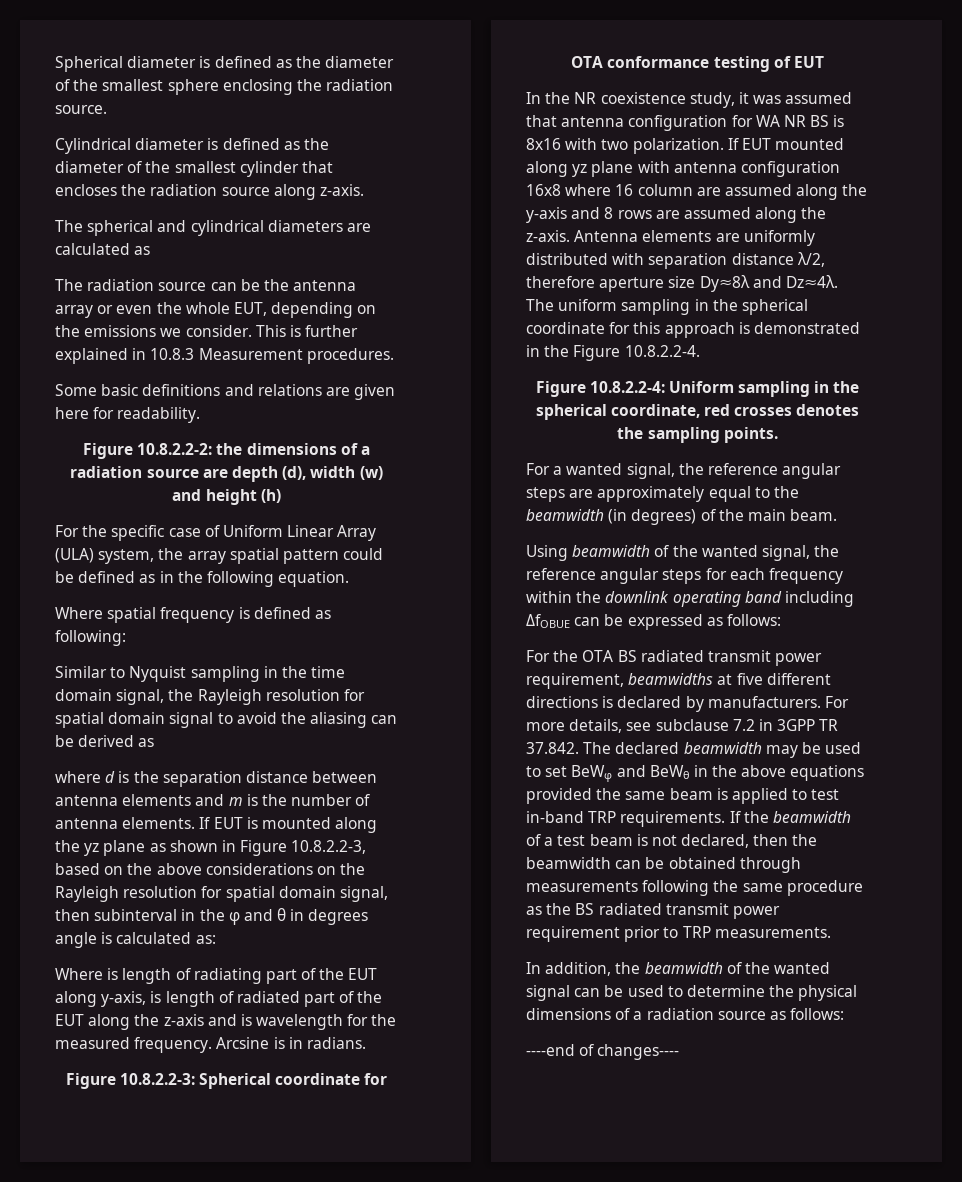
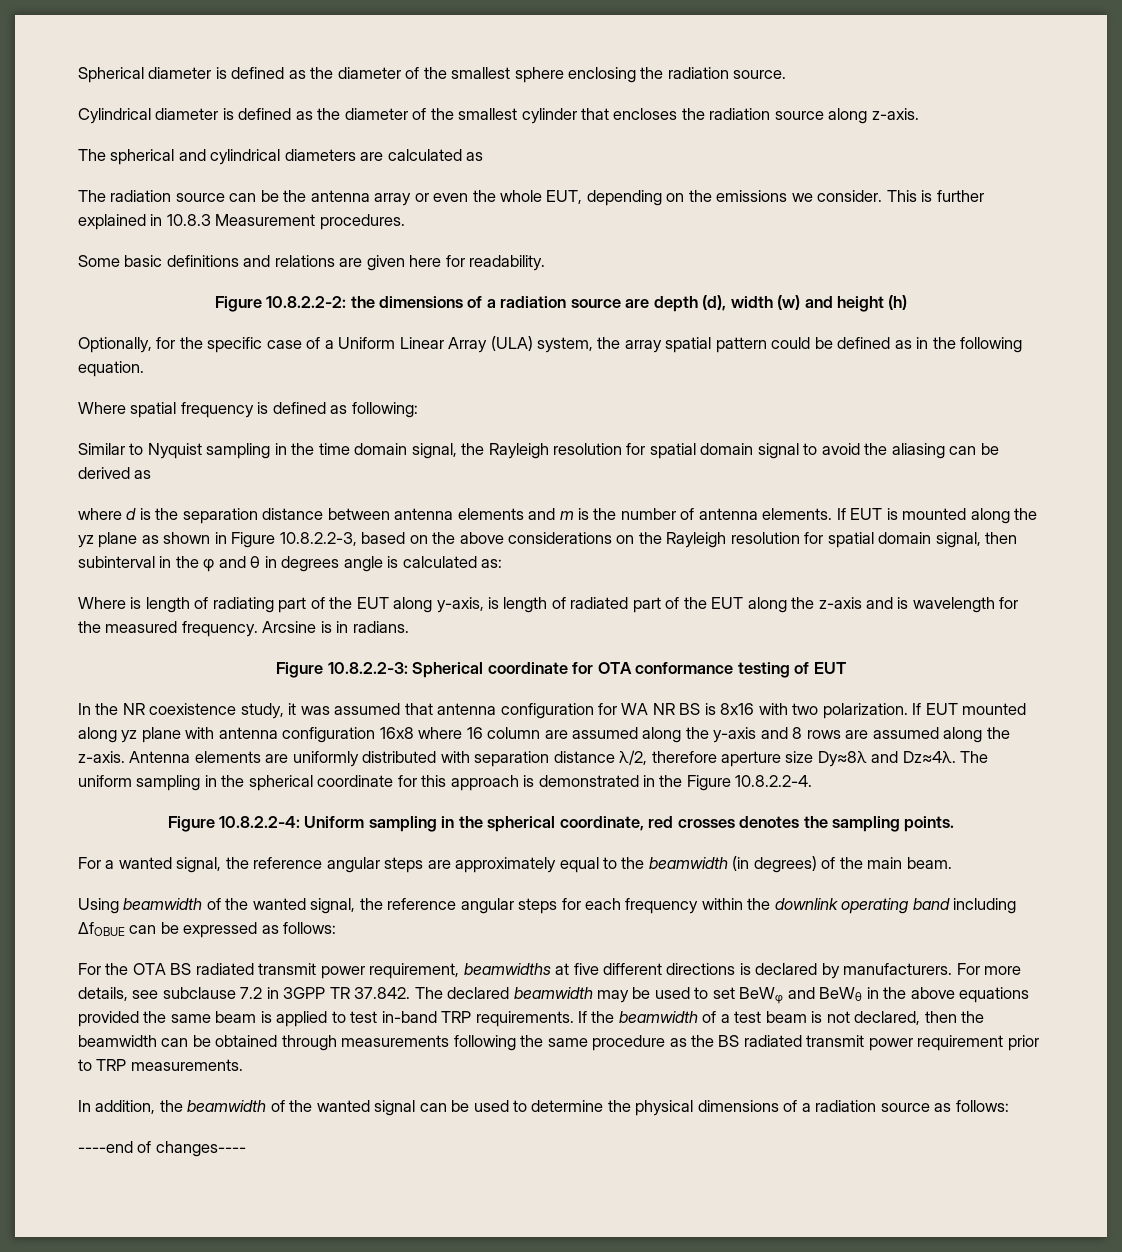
[55,525,79,537] For -> [78,337,176,353] Optionally, for
(220, 531) none -> [324,340,334,349] a

